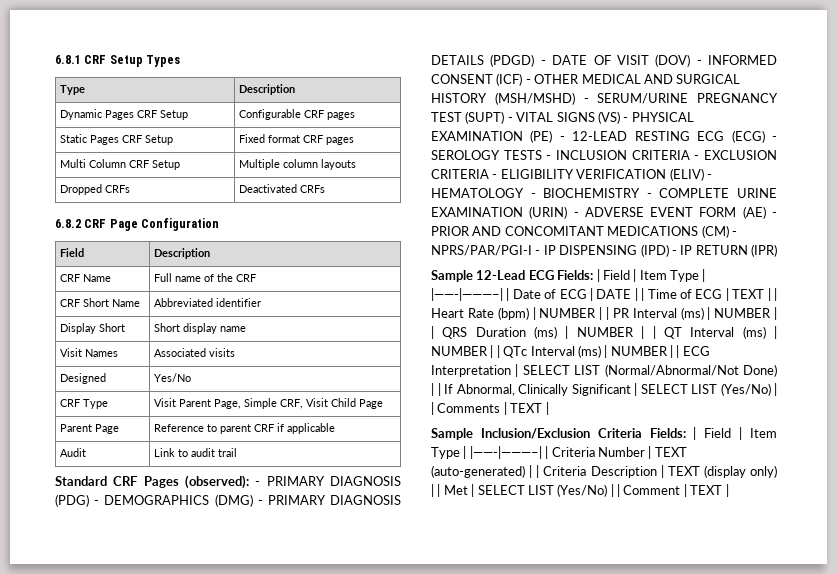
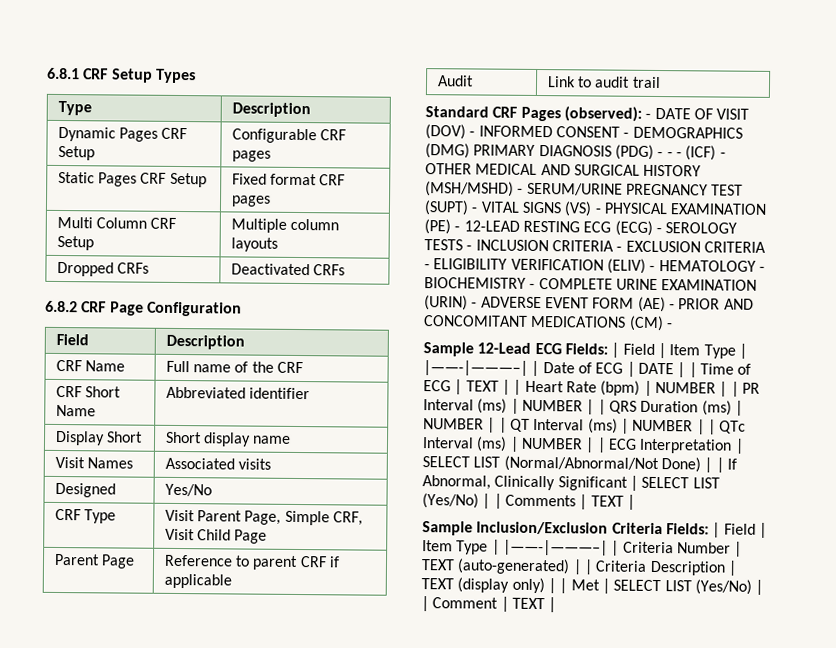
[266,476,401,486] [55,494,401,507] [431,54,546,67] PRIMARY DIAGNOSIS (PDG) - DEMOGRAPHICS (DMG) - PRIMARY DIAGNOSIS DETAILS (PDGD) - -> (652, 116) none
(493, 79) none -> [623,126,743,139] [425,143,682,160] - DEMOGRAPHICS (DMG) PRIMARY DIAGNOSIS (PDG) - - -
[431,244,777,257] NPRS/PAR/PGI-I - IP DISPENSING (IPD) - IP RETURN (IPR) -> (673, 326) none

